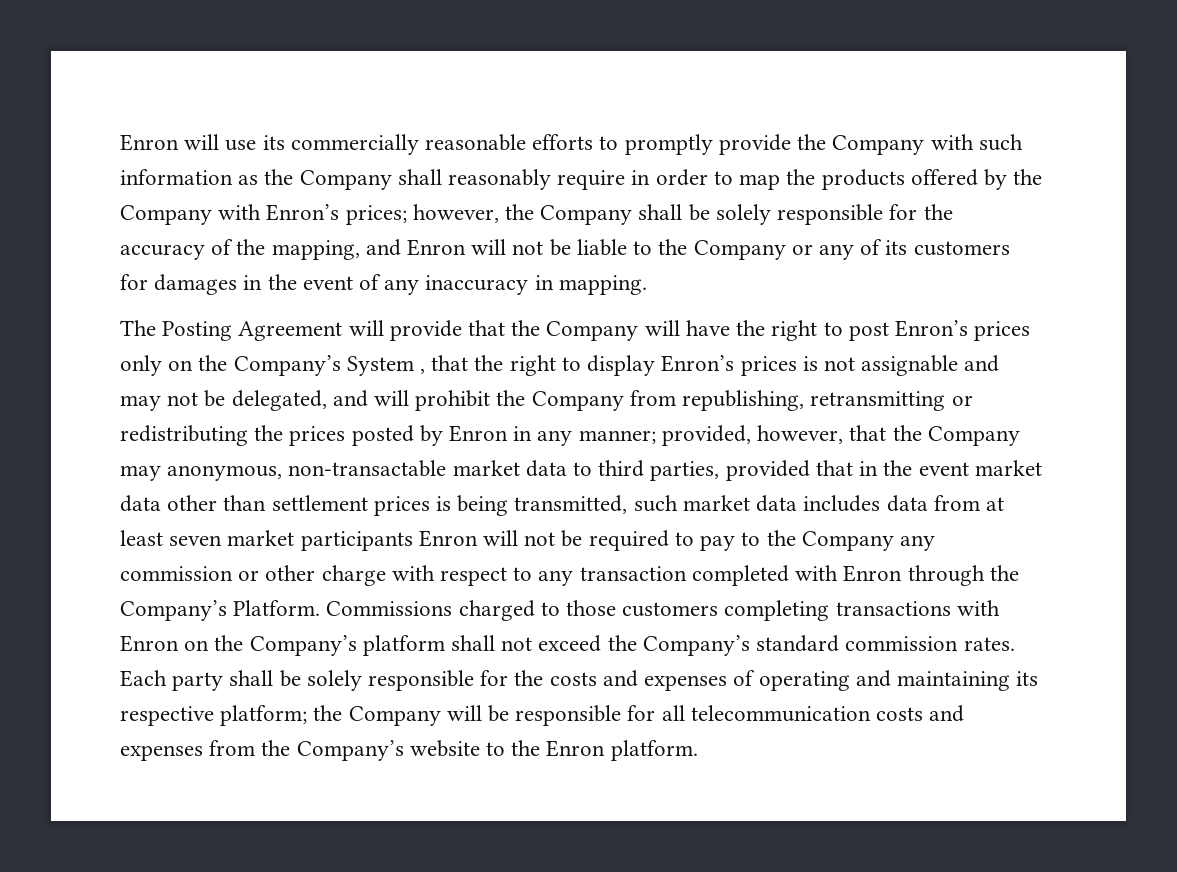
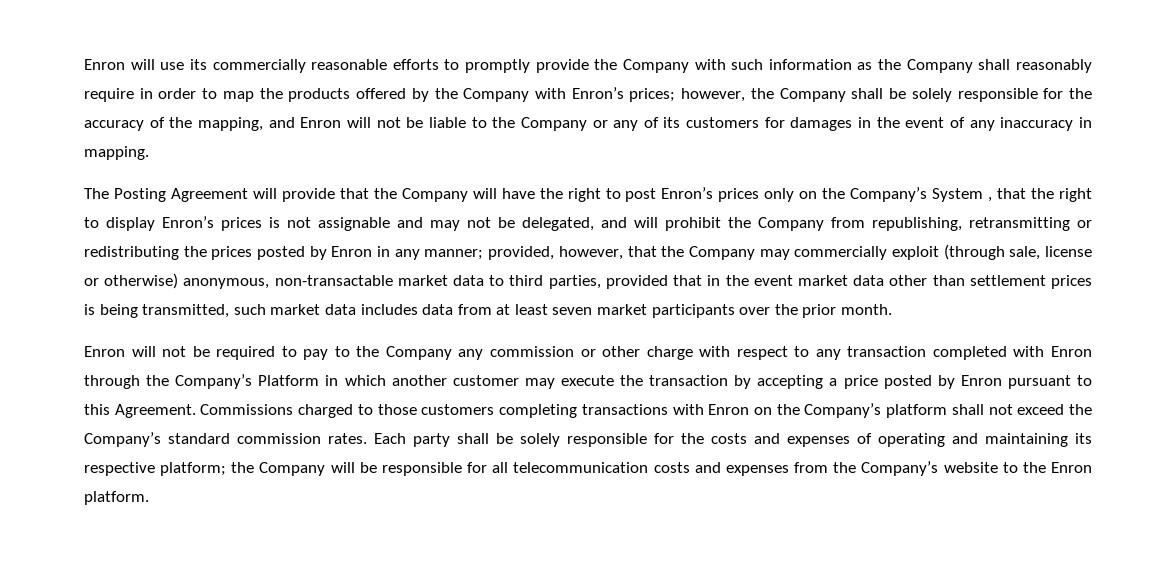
(161, 473) none -> [794,244,1093,260] [84,273,179,289] commercially exploit (through sale, license or otherwise)
(413, 541) none -> [739,304,893,318] over the prior month. //
[233,600,321,616] Platform. -> [258,375,1093,389] [84,404,196,418] Platform in which another customer may execute the transaction by accepting a price posted by Enron pursuant to this Agreement.

